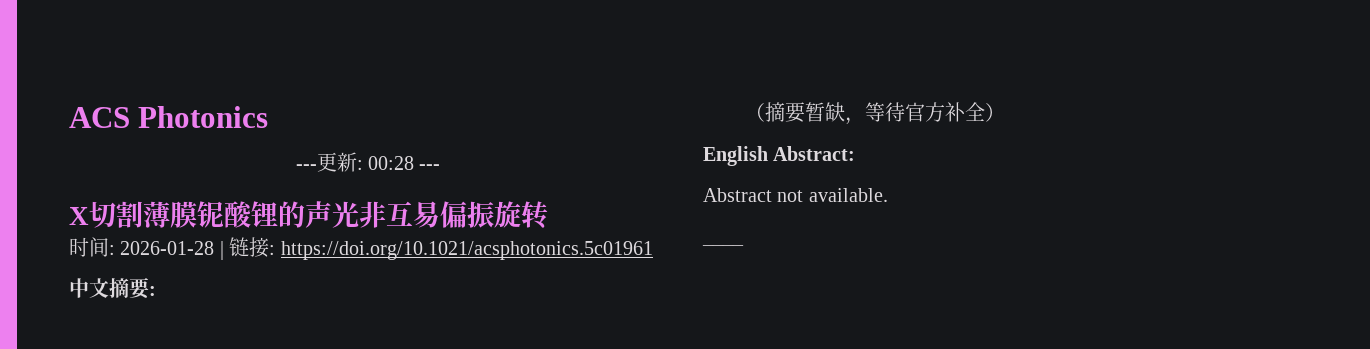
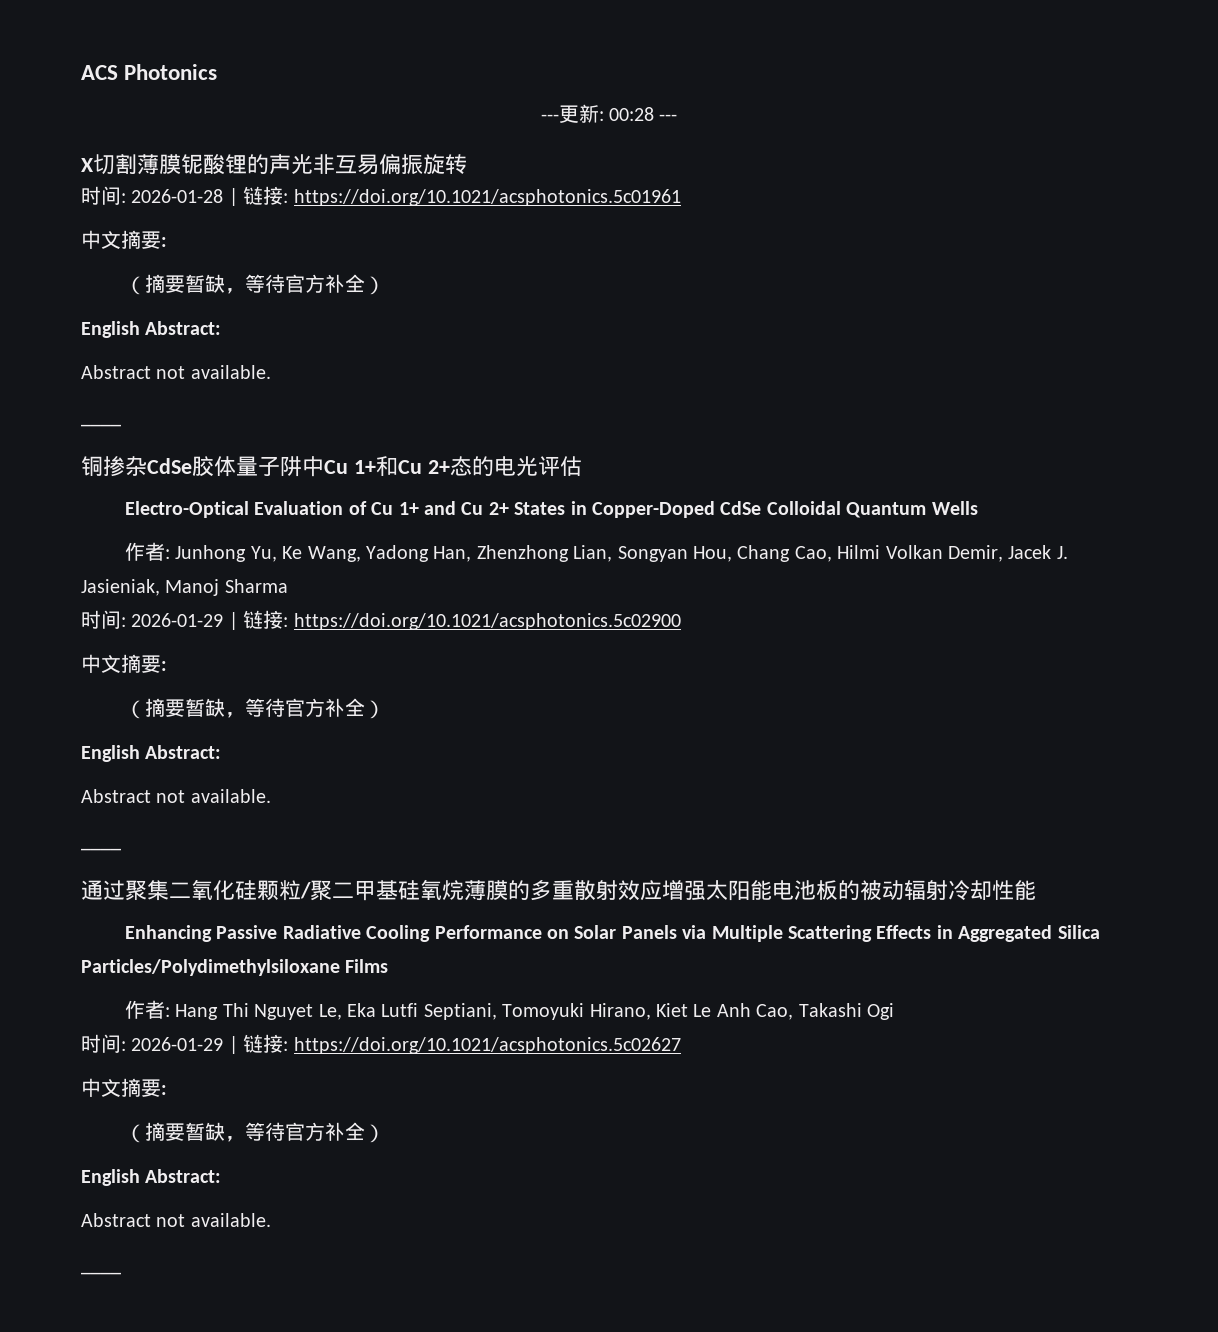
(744, 244) none -> [81,456,582,477] [125,501,978,518] [125,542,1068,562] [81,579,288,596] [81,610,681,630] [81,654,167,673] [125,698,386,719] [81,745,222,762] [81,789,271,803] [81,847,121,851] [81,879,1036,901] [125,925,1100,942] [81,959,389,976] [125,1000,895,1020] [81,1034,681,1054] [81,1078,167,1097] [125,1122,386,1143] [81,1169,222,1186] [81,1213,271,1227] [81,1271,121,1275] // 铜掺杂CdSe胶体量子阱中Cu 1+和Cu 2+态的电光评估 // Electro-Optical Evaluation of Cu 1+ and Cu 2+ States in Copper-Doped CdSe Colloidal Quantum Wells // 作者: Junhong Yu, Ke Wang, Yadong Han, Zhenzhong Lian, Songyan Hou, Chang Cao, Hilmi Volkan Demir, Jacek J. Jasieniak, Manoj Sharma // 时间: 2026-01-29 | 链接: https://doi.org/10.1021/acsphotonics.5c02900 // 中文摘要: // （摘要暂缺，等待官方补全） // English Abstract: // Abstract not available. // ____ // 通过聚集二氧化硅颗粒/聚二甲基硅氧烷薄膜的多重散射效应增强太阳能电池板的被动辐射冷却性能 // Enhancing Passive Radiative Cooling Performance on Solar Panels via Multiple Scattering Effects in Aggregated Silica Particles/Polydimethylsiloxane Films // 作者: Hang Thi Nguyet Le, Eka Lutfi Septiani, Tomoyuki Hirano, Kiet Le Anh Cao, Takashi Ogi // 时间: 2026-01-29 | 链接: https://doi.org/10.1021/acsphotonics.5c02627 // 中文摘要: // （摘要暂缺，等待官方补全） // English Abstract: // Abstract not available. // ____

